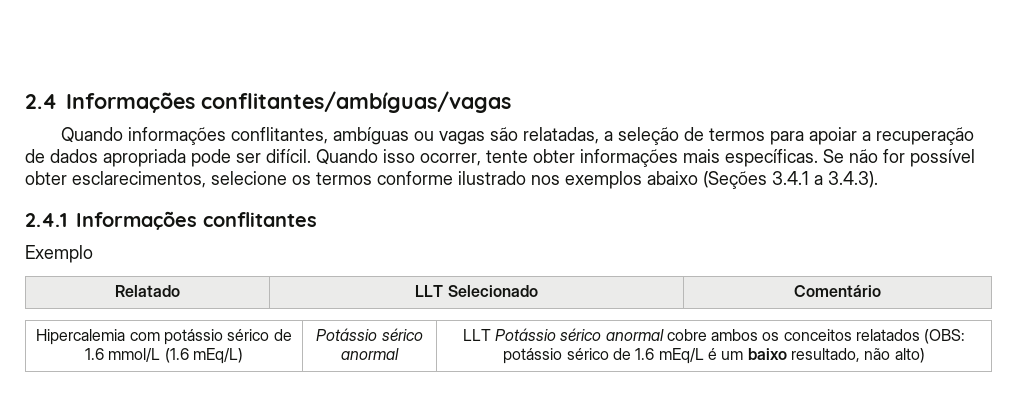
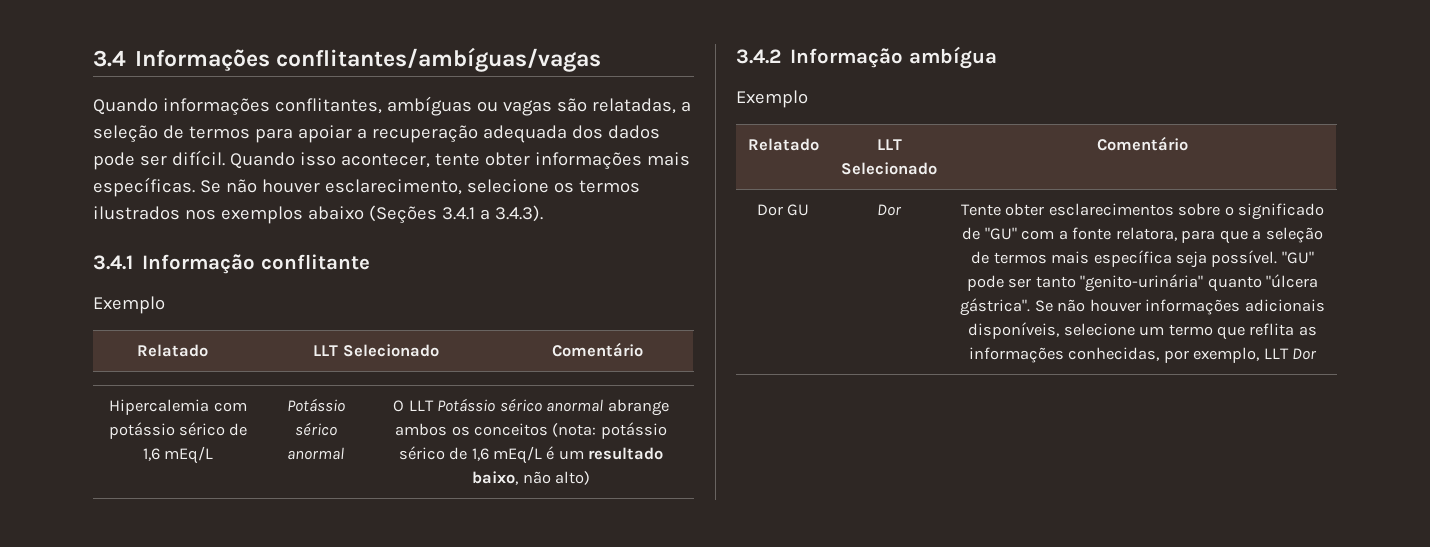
[25,94,57,109] 2.4 -> [93,50,126,67] 3.4
[25,149,186,167] de dados apropriada -> [482,125,660,143] adequada dos dados
[420,153,481,166] ocorrer, -> [340,153,430,168] acontecer,
[883,149,975,167] [25,171,206,188] for possível obter esclarecimentos, -> [261,179,462,195] houver esclarecimento,
[377,171,526,185] conforme ilustrado -> [93,206,180,220] ilustrados
[25,211,317,230] 2.4.1 Informações conflitantes -> [93,254,370,274] 3.4.1 Informação conflitante
[85,348,243,364] 1.6 mmol/L (1.6 mEq/L) -> [142,446,214,464] 1,6 mEq/L
(399, 354) none -> [393,400,405,412] O
[666,329,707,341] cobre -> [607,399,669,416] abrange
[856,329,966,344] [503,348,655,364] relatados (OBS: potássio sérico de 1.6 -> [552,422,667,439] [398,446,489,461] (nota: potássio sérico de 1,6
[747,348,860,362] baixo resultado, -> [588,447,664,460] [472,471,519,485] resultado baixo,
(925, 355) none -> [736,46,997,69] [736,90,808,108] [747,138,819,151] [876,139,902,150] [841,162,937,175] [1097,136,1188,151] [756,204,810,216] [877,204,902,216] [960,203,1325,220] [962,227,1323,244] [971,250,1314,268] [966,274,1319,292] [960,298,1325,316] [968,322,1317,340] [968,347,1318,363] // 3.4.2 Informação ambígua // Exemplo // Relatado | LLT Selecionado | Comentário // Dor GU | Dor | Tente obter esclarecimentos sobre o significado de "GU" com a fonte relatora, para que a seleção de termos mais específica seja possível. "GU" pode ser tanto "genito-urinária" quanto "úlcera gástrica". Se não houver informações adicionais disponíveis, selecione um termo que reflita as informações conhecidas, por exemplo, LLT Dor

